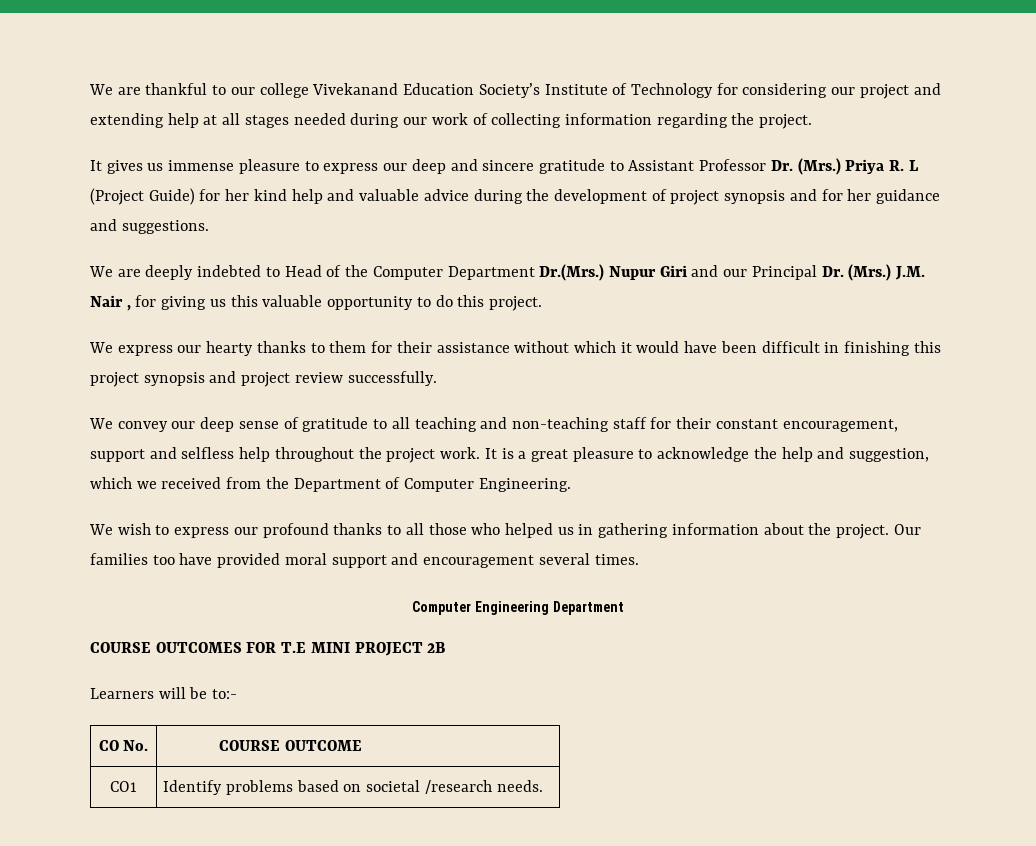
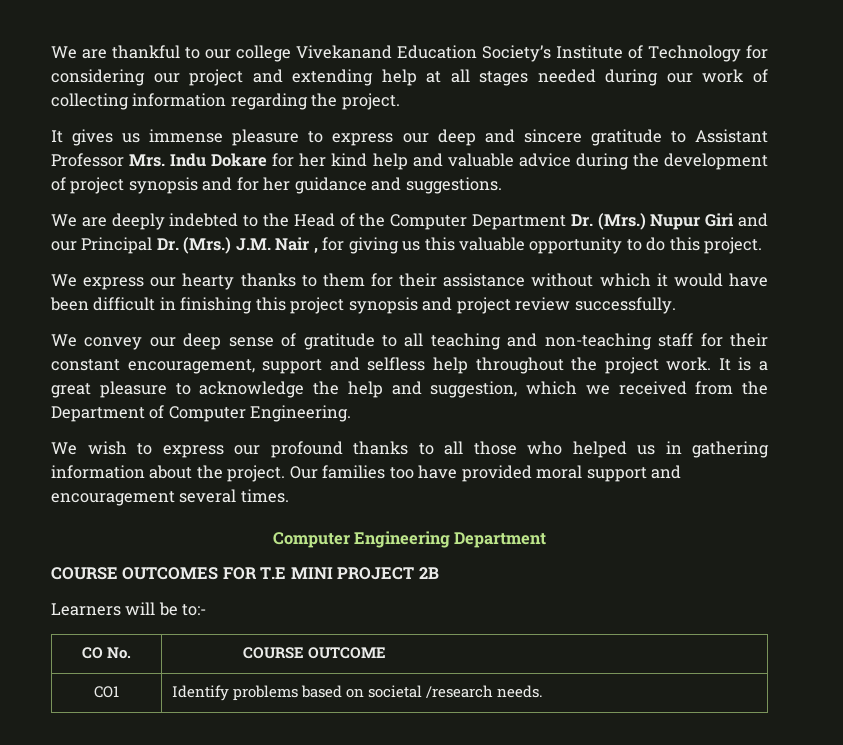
[770,158,918,175] [90,188,195,205] Dr. (Mrs.) Priya R. L (Project Guide) -> [129,153,268,167] Mrs. Indu Dokare
(280, 272) none -> [263,213,289,227] the
[539,264,605,281] Dr.(Mrs.) -> [570,213,646,230] Dr. (Mrs.)

